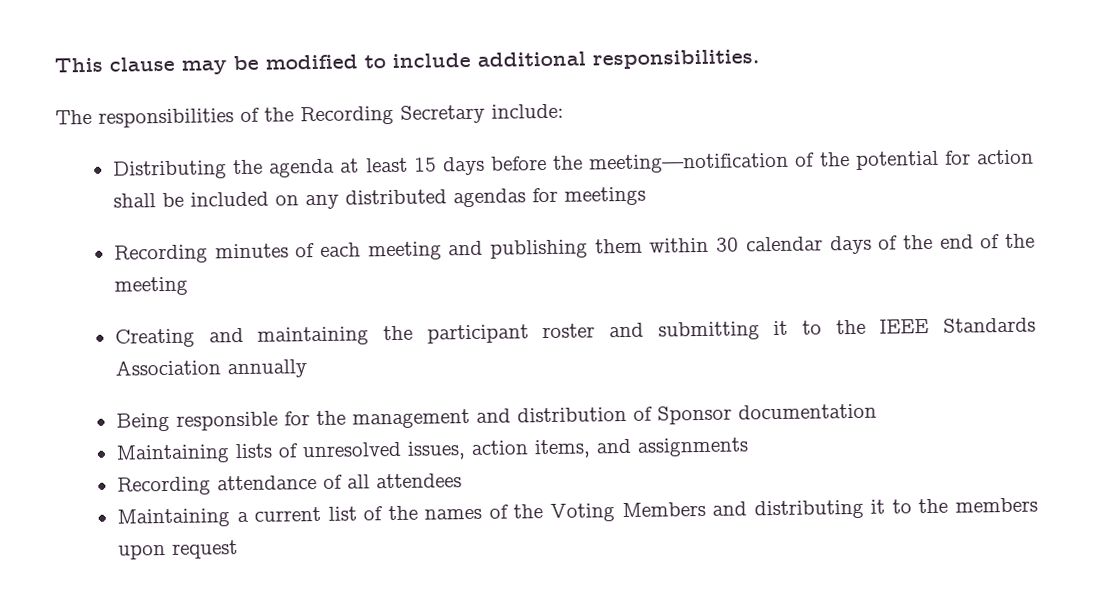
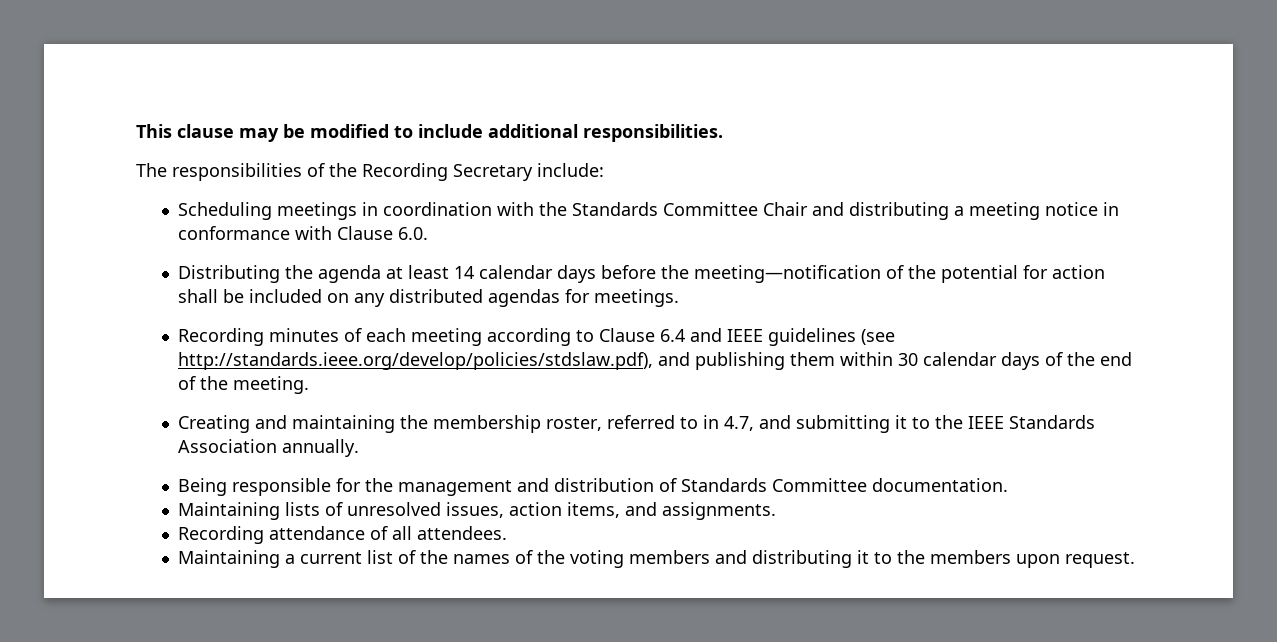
(564, 111) none -> [178,202,1120,220] [178,226,429,240] // Scheduling meetings in coordination with the Standards Committee Chair and distributing a meeting notice in conformance with Clause 6.0.
[413,157,437,172] 15 -> [454,265,554,279] 14 calendar
[563,186,646,206] meetings -> [594,289,680,307] meetings.
(442, 251) none -> [487,328,896,346] [178,352,654,370] according to Clause 6.4 and IEEE guidelines (see http://standards.ieee.org/develop/policies/stdslaw.pdf),
[113,276,188,296] meeting -> [233,376,310,394] meeting.
[426,323,596,344] participant roster -> [433,415,755,433] membership roster, referred to in 4.7,
[226,359,307,379] annually -> [282,439,360,457] annually.
[656,403,877,425] Sponsor documentation -> [681,478,1009,492] Standards Committee documentation.
[636,437,748,457] assignments -> [662,502,777,520] assignments.
[375,473,462,489] attendees -> [417,526,508,540] attendees.
[550,501,706,522] Voting Members -> [570,550,711,568] voting members
[171,540,238,559] request -> [1065,552,1136,568] request.

